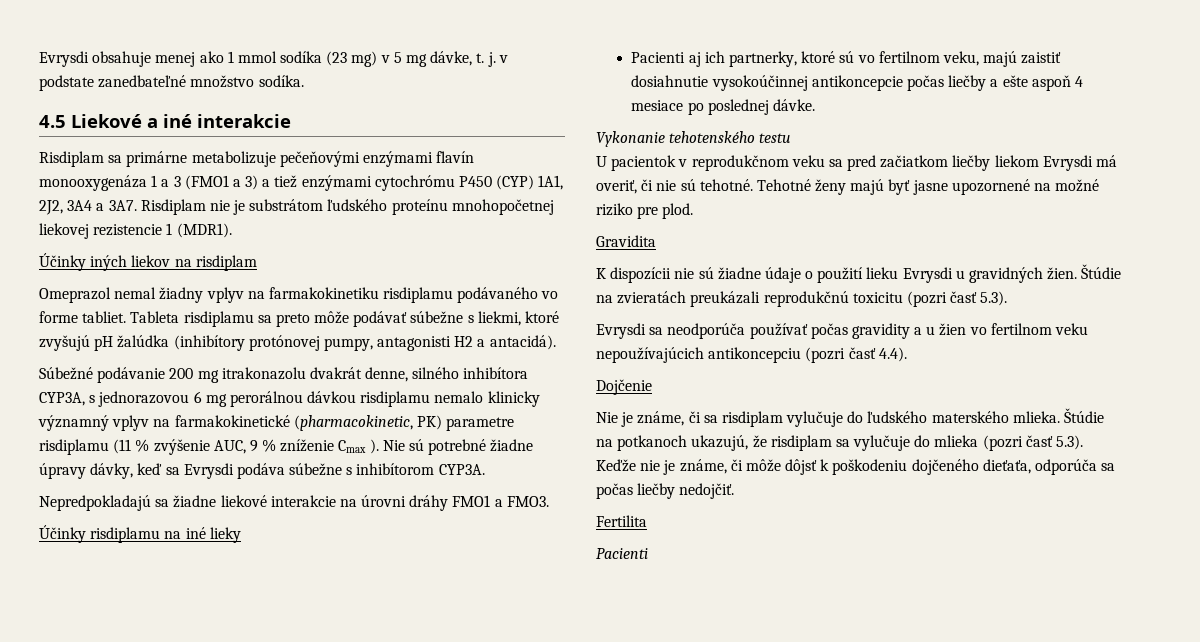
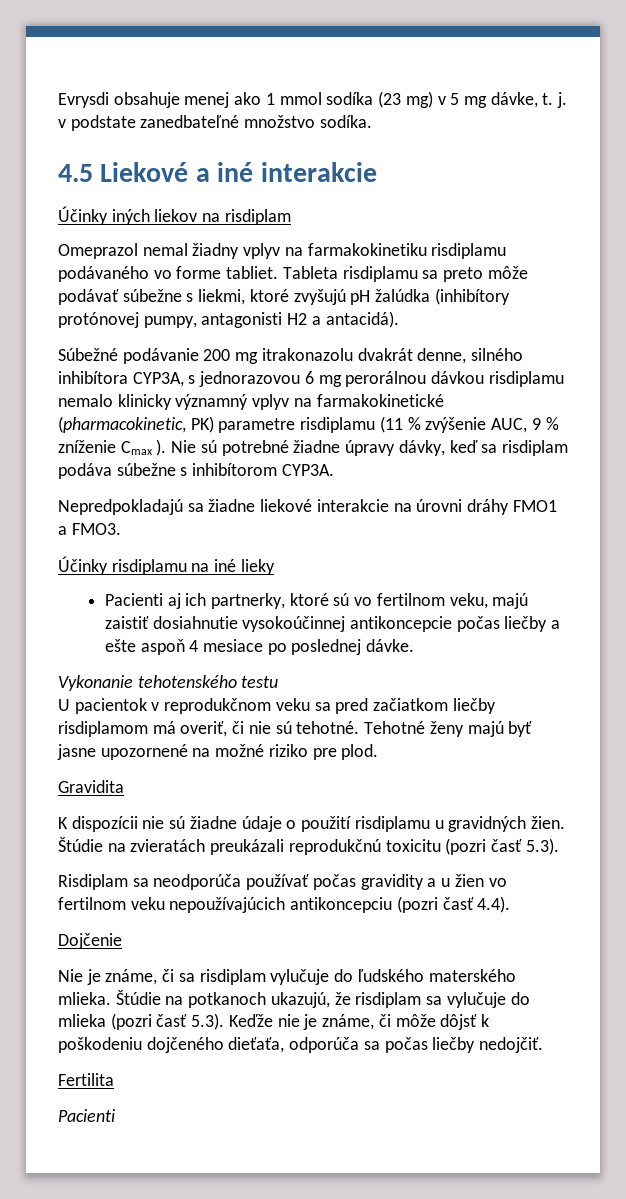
[39,151,475,167] [39,175,564,191] [39,199,554,215] [39,223,232,239] // Risdiplam sa primárne metabolizuje pečeňovými enzýmami flavín monooxygenáza 1 a 3 (FMO1 a 3) a tiež enzýmami cytochrómu P450 (CYP) 1A1, 2J2, 3A4 a 3A7. Risdiplam nie je substrátom ľudského proteínu mnohopočetnej liekovej rezistencie 1 (MDR1). -> (377, 172) none
[183,463,234,479] Evrysdi -> [501,440,568,456] risdiplam
[994,155,1093,171] liekom Evrysdi -> [58,721,148,737] risdiplamom
[866,267,953,283] lieku Evrysdi -> [354,816,430,832] risdiplamu
[596,323,646,339] Evrysdi -> [58,874,128,890] Risdiplam

